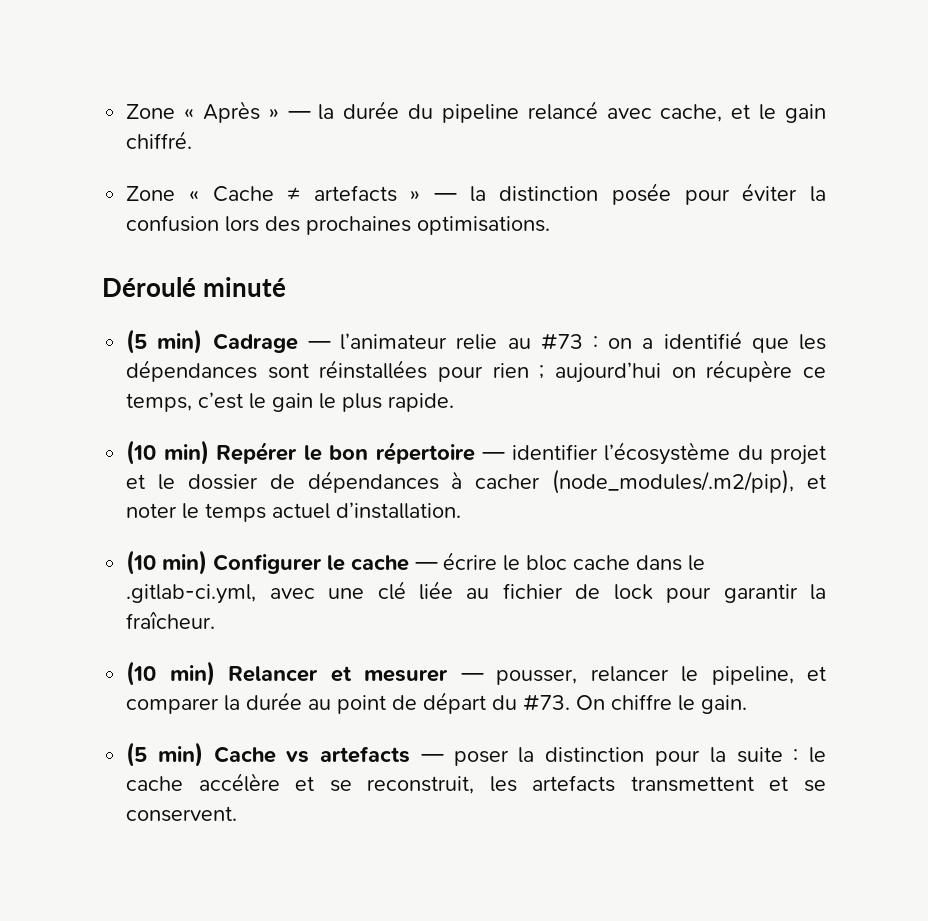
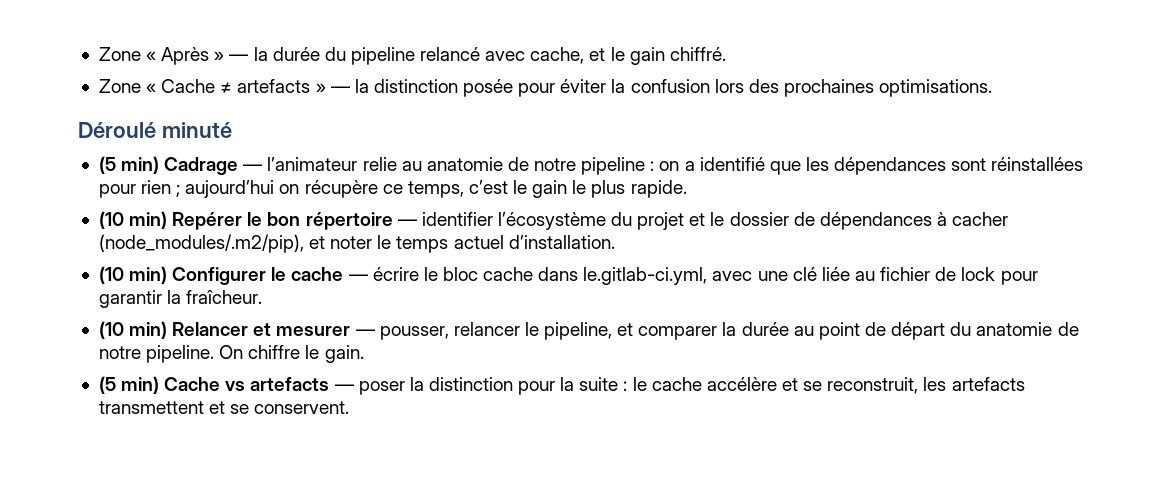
[540,333,583,350] #73 -> [426,157,646,175] anatomie de notre pipeline
[688,555,706,571] [126,584,257,604] le .gitlab-ci.yml, -> [583,267,708,285] le.gitlab-ci.yml,
[523,694,571,711] #73. -> [976,322,1079,336] [98,345,215,363] anatomie de notre pipeline.

